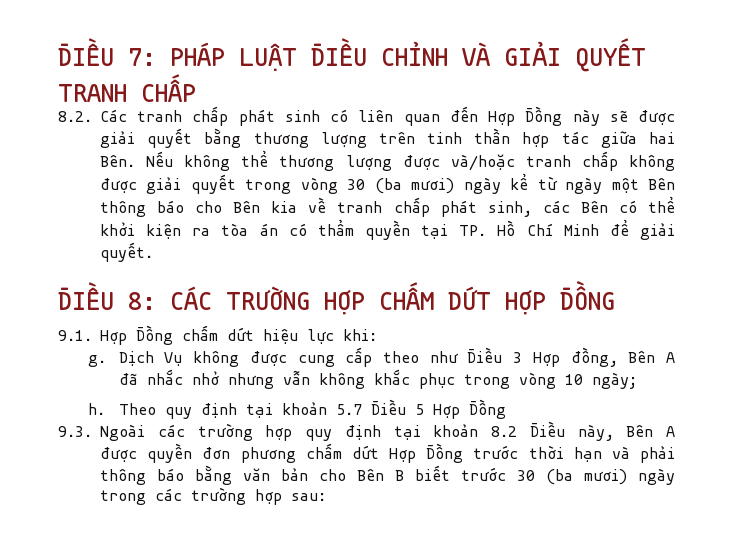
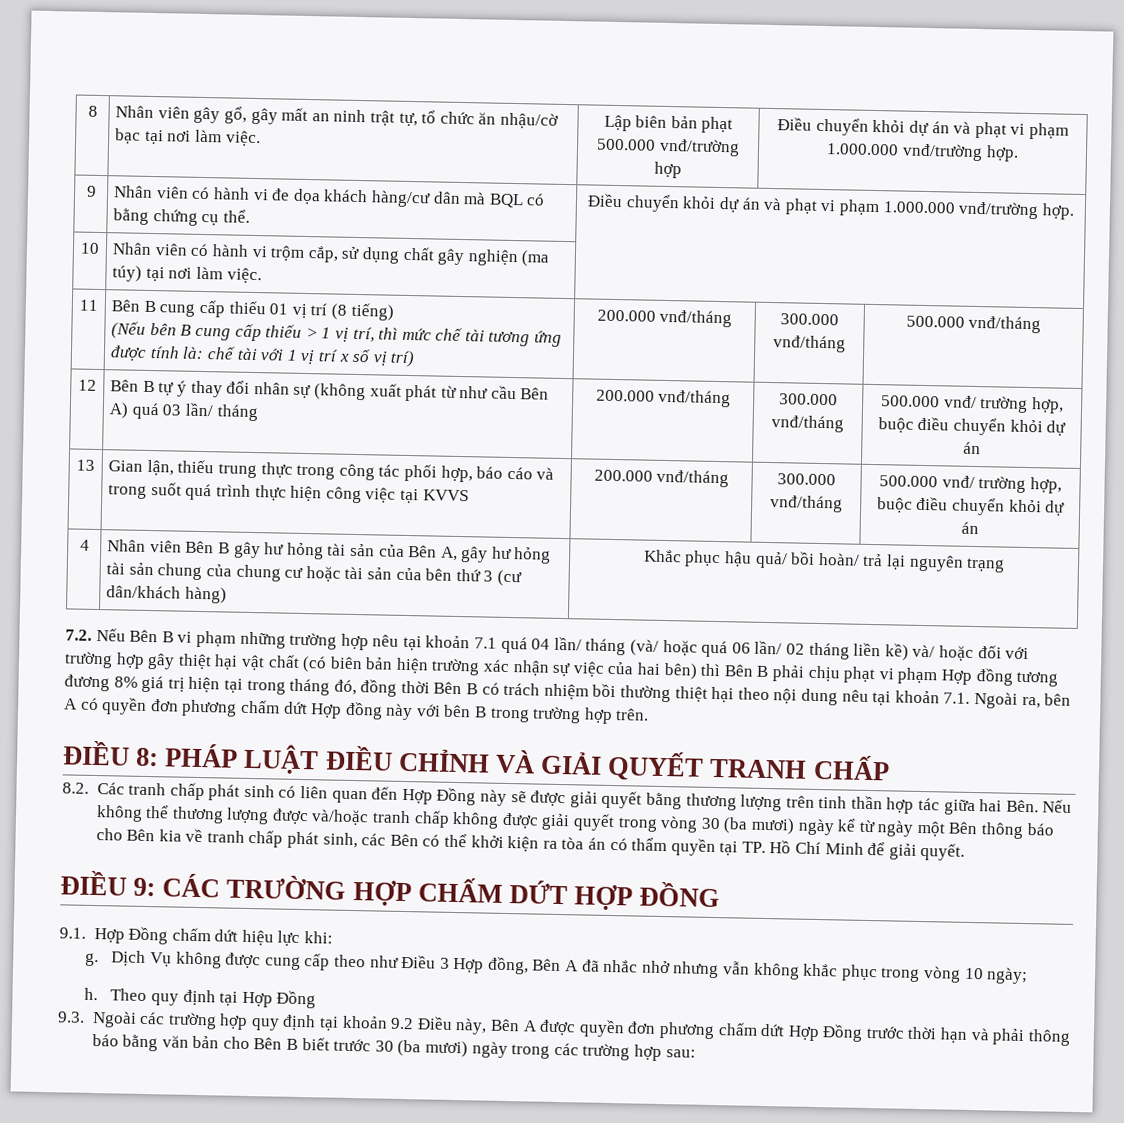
[58,38,156,66] ĐIỀU 7: -> [87,105,98,117] [115,105,559,129] [115,128,261,147] [603,114,734,134] [596,138,740,157] [653,161,682,179] [777,117,1069,140] [826,143,1019,162] [85,185,97,197] [113,185,546,209] [113,208,250,226] [587,193,1075,220] [80,242,100,254] [112,242,551,267] [112,265,262,284] [79,299,98,311] [111,299,394,321] [111,321,563,347] [110,345,416,368] [596,309,733,328] [780,313,839,326] [773,335,846,353] [905,315,1042,334] [78,379,97,391] [110,379,550,402] [109,402,258,422] [595,389,732,408] [779,393,838,406] [771,415,844,433] [881,395,1064,414] [877,416,1067,436] [962,441,981,455] [76,459,95,471] [108,459,555,483] [108,482,469,504] [593,469,730,488] [777,473,836,486] [770,495,843,513] [879,475,1062,494] [876,496,1066,516] [960,521,979,535] [79,539,90,551] [107,539,552,564] [106,562,522,587] [106,585,227,604] [643,549,1006,573] [65,627,1030,661] [64,651,1059,687] [64,674,1072,709] [64,697,650,724] [62,740,160,767] 8 | Nhân viên gây gổ, gây mất an ninh trật tự, tổ chức ăn nhậu/cờ bạc tại nơi làm việc. | Lập biên bản phạt 500.000 vnđ/trường hợp | Điều chuyển khỏi dự án và phạt vi phạm 1.000.000 vnđ/trường hợp. // 9 | Nhân viên có hành vi đe dọa khách hàng/cư dân mà BQL có bằng chứng cụ thể. | Điều chuyển khỏi dự án và phạt vi phạm 1.000.000 vnđ/trường hợp. // 10 | Nhân viên có hành vi trộm cắp, sử dụng chất gây nghiện (ma túy) tại nơi làm việc. | // 11 | Bên B cung cấp thiếu 01 vị trí (8 tiếng) // (Nếu bên B cung cấp thiếu > 1 vị trí, thì mức chế tài tương ứng được tính là: chế tài với 1 vị trí x số vị trí) | 200.000 vnđ/tháng | 300.000 vnđ/tháng | 500.000 vnđ/tháng // 12 | Bên B tự ý thay đổi nhân sự (không xuất phát từ như cầu Bên A) quá 03 lần/ tháng | 200.000 vnđ/tháng | 300.000 vnđ/tháng | 500.000 vnđ/ trường hợp, buộc điều chuyển khỏi dự án // 13 | Gian lận, thiếu trung thực trong công tác phối hợp, báo cáo và trong suốt quá trình thực hiện công việc tại KVVS | 200.000 vnđ/tháng | 300.000 vnđ/tháng | 500.000 vnđ/ trường hợp, buộc điều chuyển khỏi dự án // 4 | Nhân viên Bên B gây hư hỏng tài sản của Bên A, gây hư hỏng tài sản chung của chung cư hoặc tài sản của bên thứ 3 (cư dân/khách hàng) | Khắc phục hậu quả/ bồi hoàn/ trả lại nguyên trạng // 7.2. Nếu Bên B vi phạm những trường hợp nêu tại khoản 7.1 quá 04 lần/ tháng (và/ hoặc quá 06 lần/ 02 tháng liền kề) và/ hoặc đối với trường hợp gây thiệt hại vật chất (có biên bản hiện trường xác nhận sự việc của hai bên) thì Bên B phải chịu phạt vi phạm Hợp đồng tương đương 8% giá trị hiện tại trong tháng đó, đồng thời Bên B có trách nhiệm bồi thường thiệt hại theo nội dung nêu tại khoản 7.1. Ngoài ra, bên A có quyền đơn phương chấm dứt Hợp đồng này với bên B trong trường hợp trên. // ĐIỀU 8:
[128,292,156,310] 8: -> [133,877,157,897] 9:
[281,399,424,415] khoản 5.7 Điều 5 -> (239, 998) none
[491,426,517,437] 8.2 -> [390,1017,415,1030] 9.2

